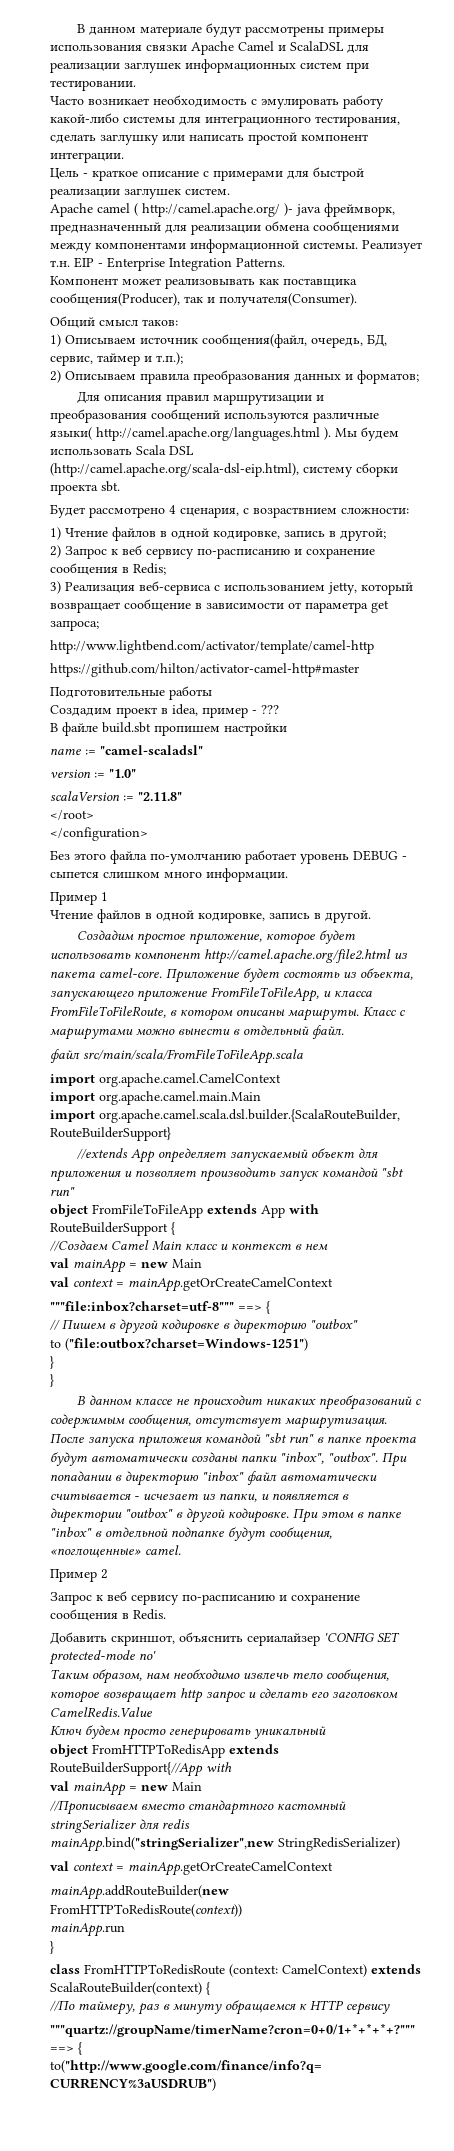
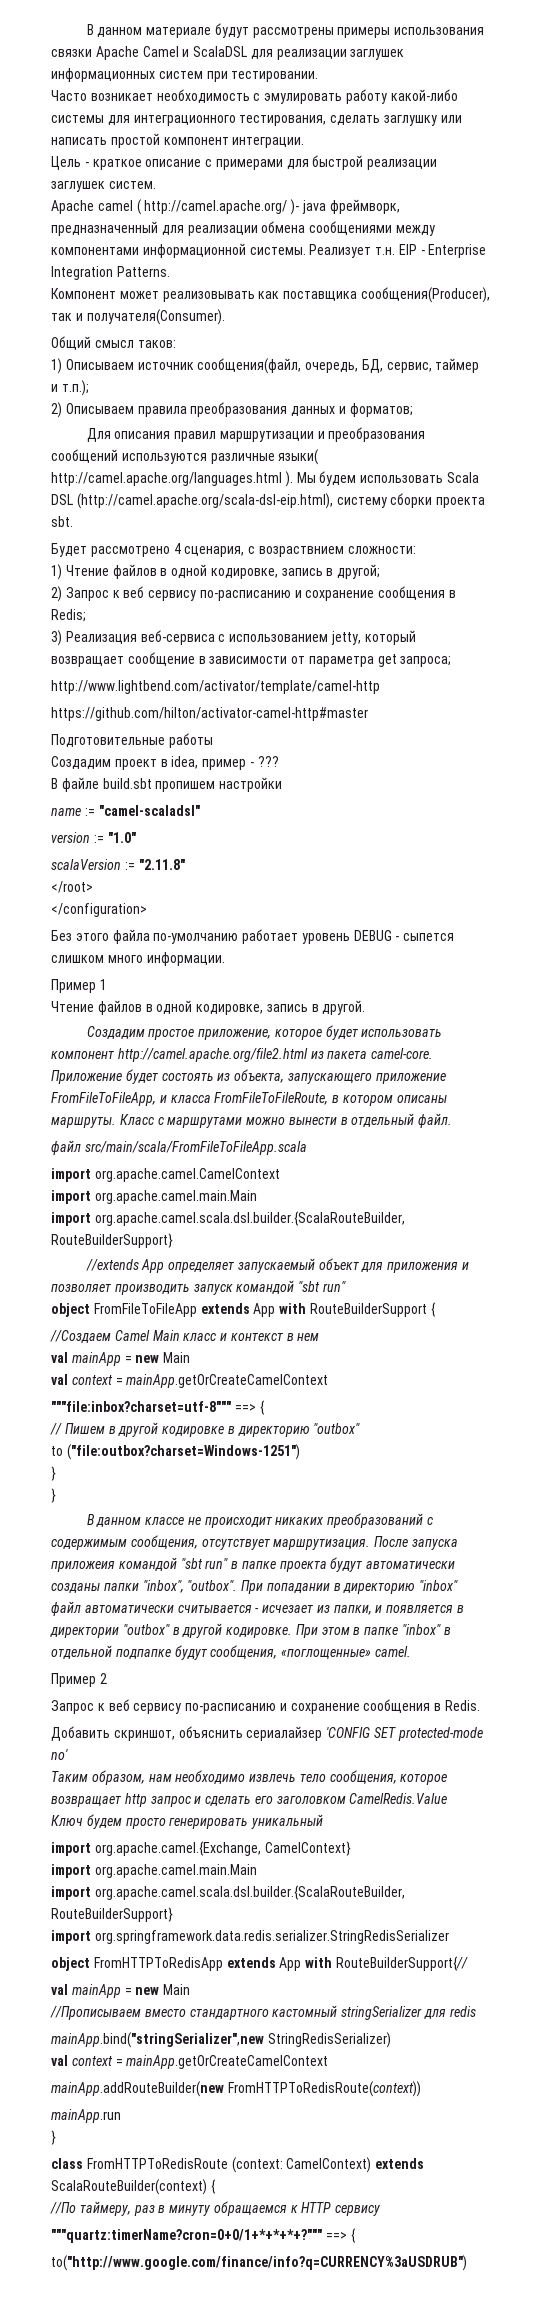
(326, 1732) none -> [51,1841,351,1856] [51,1864,257,1878] [51,1885,405,1900] [51,1907,173,1922] [51,1930,449,1944] // import org.apache.camel.{Exchange, CamelContext} // import org.apache.camel.main.Main // import org.apache.camel.scala.dsl.builder.{ScalaRouteBuilder, RouteBuilderSupport} // import org.springframework.data.redis.serializer.StringRedisSerializer
[50,1762,232,1777] RouteBuilderSupport{//App with -> [279,1956,468,1971] App with RouteBuilderSupport{//
[50,2023,415,2037] """quartz://groupName/timerName?cron=0+0/1+*+*+*+?""" -> [51,2229,322,2243] """quartz:timerName?cron=0+0/1+*+*+*+?"""

